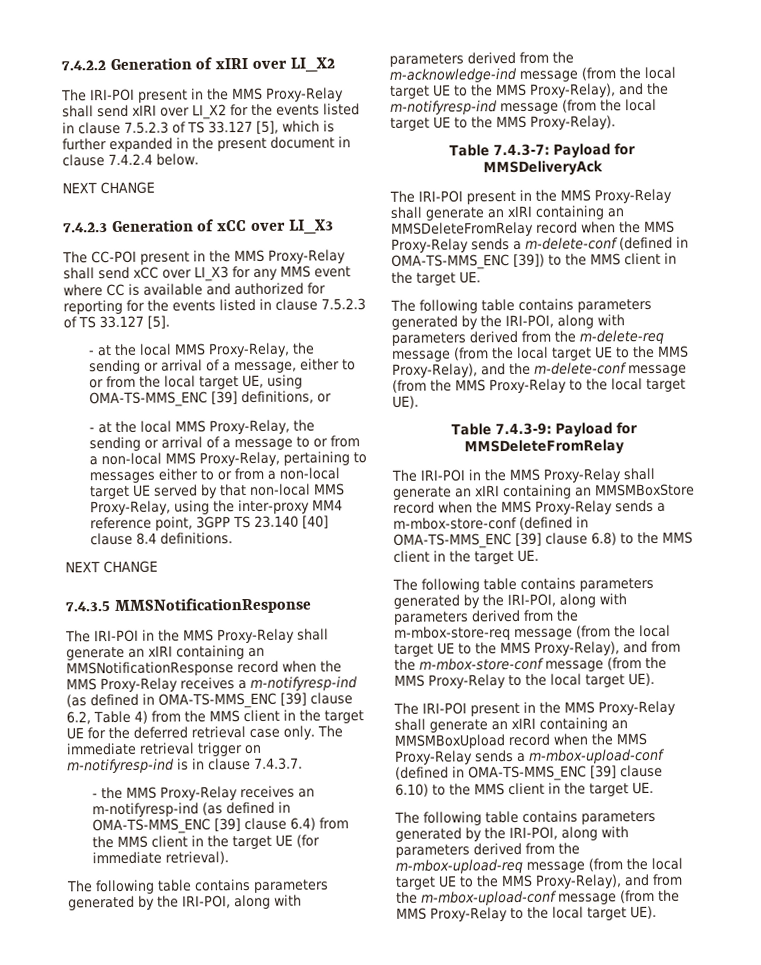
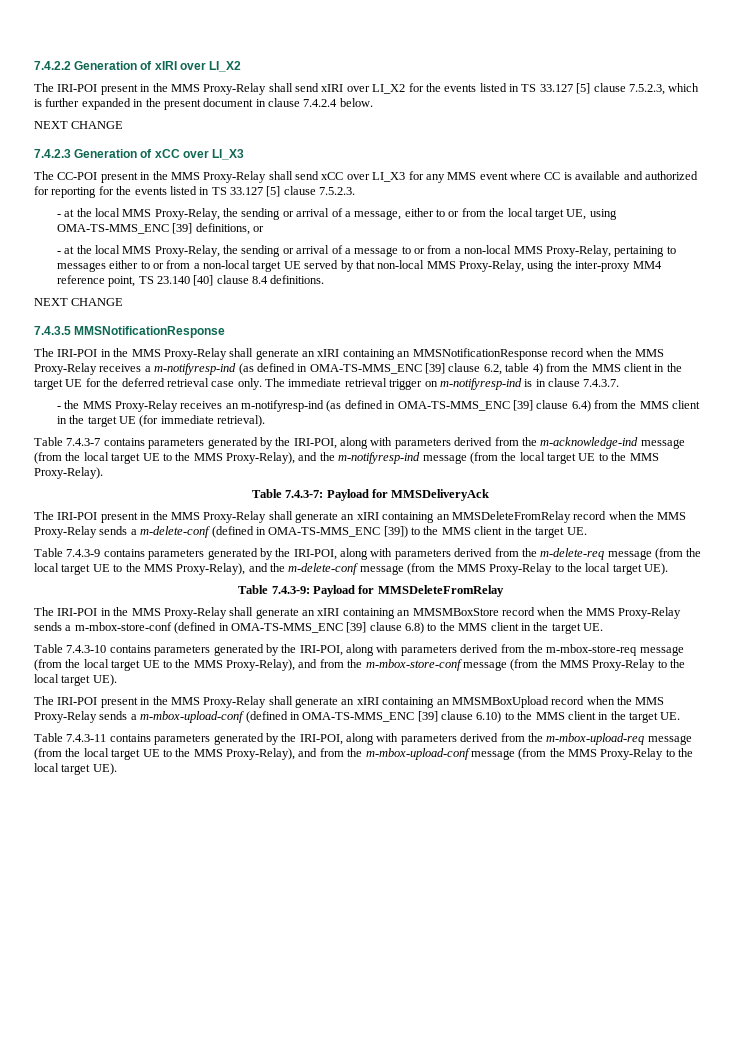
[78,120,279,135] clause 7.5.2.3 of TS 33.127 [5], -> [521,83,665,95] TS 33.127 [5] clause 7.5.2.3,
[275,298,366,311] [63,315,170,329] clause 7.5.2.3 of TS 33.127 [5]. -> [211,186,356,197] TS 33.127 [5] clause 7.5.2.3.
[196,516,232,529] 3GPP -> (136, 281) none
[93,710,131,724] Table -> [505,363,530,372] table
[66,879,192,895] The following table -> [34,437,101,446] Table 7.4.3-7
[390,298,515,314] The following table -> [34,548,101,557] Table 7.4.3-9
[392,577,517,593] The following table -> [34,644,107,653] Table 7.4.3-10
[394,810,519,826] The following table -> [34,733,107,742] Table 7.4.3-11

